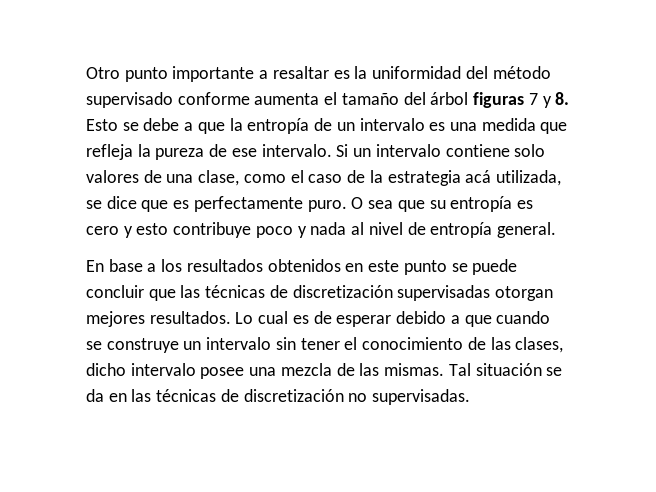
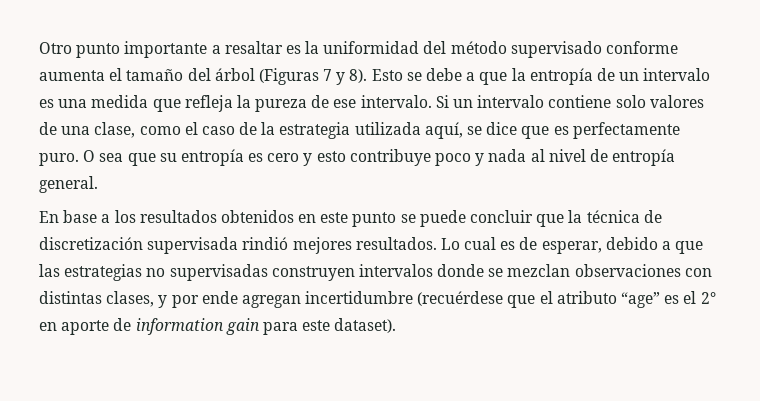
[473,92,525,108] figuras -> [258,68,319,85] (Figuras
[555,92,570,105] 8. -> [349,69,368,83] 8).
[465,170,561,186] acá utilizada, -> [354,122,463,139] utilizada aquí,
[180,285,554,301] las técnicas de discretización supervisadas otorgan -> [568,210,662,223] [39,237,289,254] la técnica de discretización supervisada rindió
[336,315,392,327] esperar -> [541,241,602,254] esperar,
[496,311,551,324] [86,337,564,353] [86,363,563,379] [86,389,471,405] cuando se construye un intervalo sin tener el conocimiento de las clases, dicho intervalo posee una mezcla de las mismas. Tal situación se da en las técnicas de discretización no supervisadas. -> [39,264,712,281] [39,291,716,308] [39,318,397,335] las estrategias no supervisadas construyen intervalos donde se mezclan observaciones con distintas clases, y por ende agregan incertidumbre (recuérdese que el atributo “age” es el 2° en aporte de information gain para este dataset).

